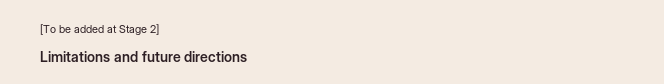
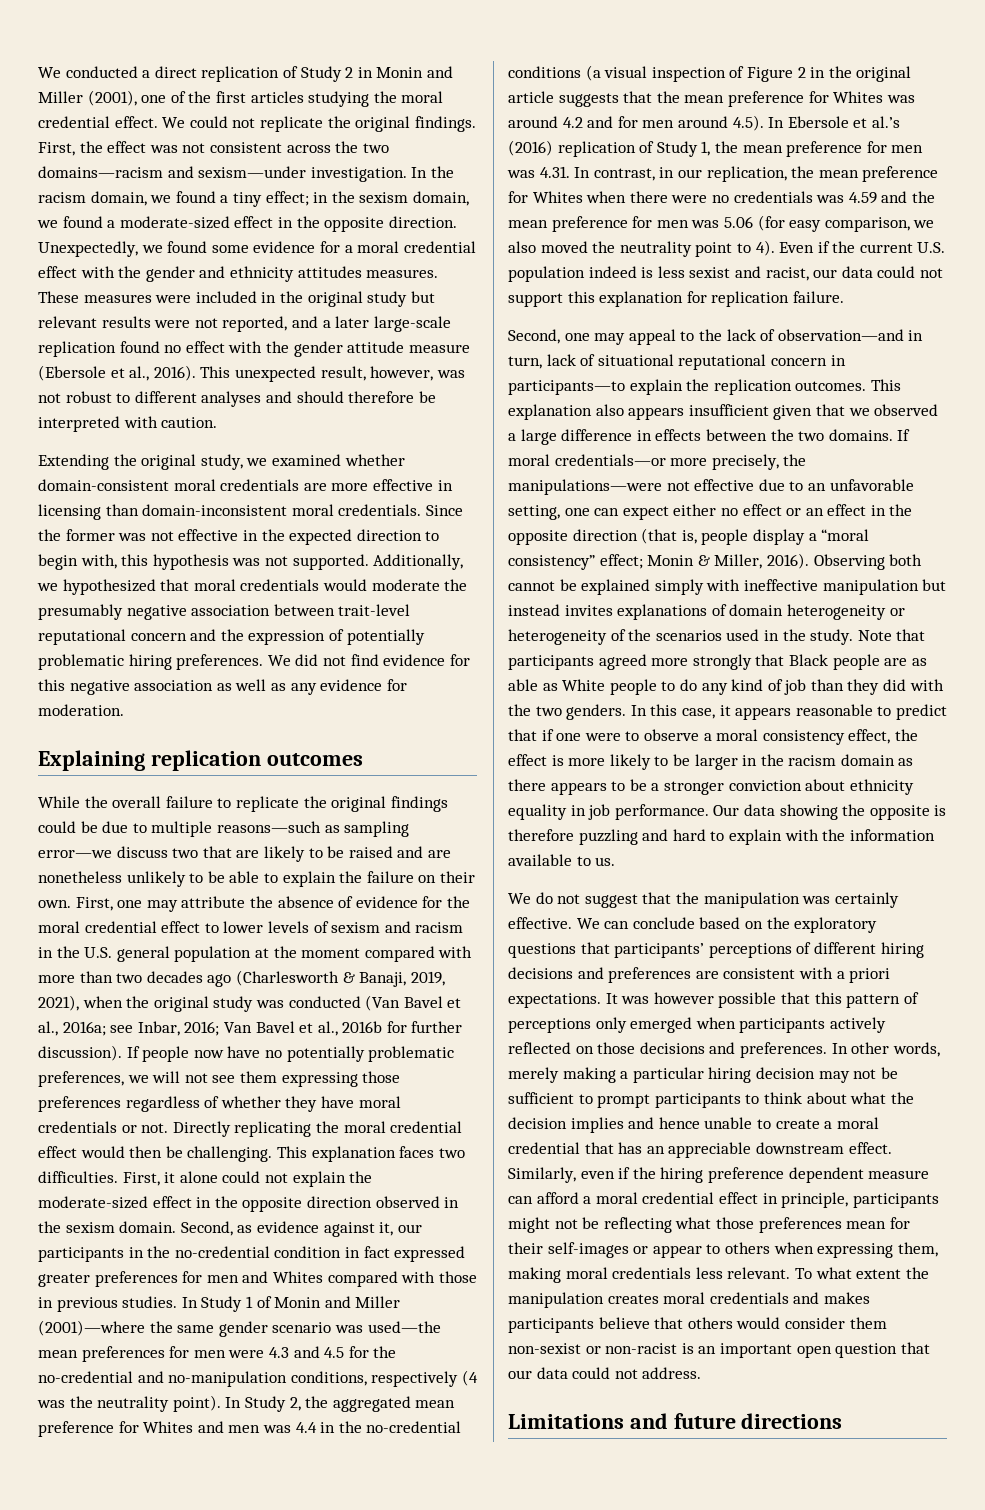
[40,24,159,35] [To be added at Stage 2] -> [38,66,453,82] [38,90,444,107] [38,116,476,132] [38,141,389,156] [38,166,454,182] [38,191,469,207] [37,216,457,232] [38,241,476,257] [38,266,439,282] [38,291,435,307] [38,316,451,332] [38,341,470,357] [38,365,465,382] [38,391,436,407] [38,416,218,432] [38,454,405,470] [38,479,453,491] [38,504,463,520] [38,529,440,545] [38,554,464,570] [37,579,468,595] [38,604,411,620] [38,629,425,645] [38,654,470,670] [38,679,407,695] [38,704,124,716] [38,750,363,771] [38,796,448,812] [38,821,410,837] [38,846,451,862] [38,871,475,887] [38,896,470,912] [38,921,464,933] [38,946,473,962] [38,970,445,987] [38,995,462,1012] [38,1021,463,1036] [38,1045,455,1062] [38,1071,401,1087] [38,1096,401,1112] [38,1121,463,1137] [38,1146,465,1162] [38,1171,373,1187] [38,1196,460,1212] [38,1221,422,1237] [38,1246,466,1262] [38,1271,477,1287] [38,1296,401,1312] [38,1320,441,1337] [38,1346,397,1362] [38,1370,478,1387] [37,1395,456,1412] [38,1421,462,1437] [508,65,912,82] [508,91,915,107] [508,115,900,131] [508,140,924,157] [507,166,939,182] [508,191,935,204] [508,215,935,232] [508,240,946,257] [508,266,943,282] [508,291,844,307] [508,329,924,345] [508,354,846,370] [508,379,901,395] [508,404,939,420] [508,429,911,445] [508,454,807,470] [508,479,914,495] [508,504,913,520] [508,528,870,545] [508,553,923,570] [508,579,947,595] [508,604,905,620] [508,629,926,645] [508,654,927,670] [508,679,944,695] [508,704,947,720] [508,729,918,745] [508,754,914,770] [508,779,914,795] [508,804,947,820] [508,829,935,845] [508,854,616,866] [508,892,899,908] [508,917,878,933] [508,942,924,958] [508,967,891,983] [508,992,919,1008] [508,1017,886,1033] [508,1042,940,1058] [508,1067,898,1083] [508,1092,914,1108] [508,1117,879,1133] [508,1142,892,1158] [508,1167,930,1183] [508,1192,939,1208] [508,1217,910,1233] [508,1242,938,1258] [508,1267,929,1283] [508,1292,870,1308] [508,1317,887,1333] [508,1342,930,1358] [508,1367,702,1379] We conducted a direct replication of Study 2 in Monin and Miller (2001), one of the first articles studying the moral credential effect. We could not replicate the original findings. First, the effect was not consistent across the two domains—racism and sexism—under investigation. In the racism domain, we found a tiny effect; in the sexism domain, we found a moderate-sized effect in the opposite direction. Unexpectedly, we found some evidence for a moral credential effect with the gender and ethnicity attitudes measures. These measures were included in the original study but relevant results were not reported, and a later large-scale replication found no effect with the gender attitude measure (Ebersole et al., 2016). This unexpected result, however, was not robust to different analyses and should therefore be interpreted with caution. // Extending the original study, we examined whether domain-consistent moral credentials are more effective in licensing than domain-inconsistent moral credentials. Since the former was not effective in the expected direction to begin with, this hypothesis was not supported. Additionally, we hypothesized that moral credentials would moderate the presumably negative association between trait-level reputational concern and the expression of potentially problematic hiring preferences. We did not find evidence for this negative association as well as any evidence for moderation. // Explaining replication outcomes // While the overall failure to replicate the original findings could be due to multiple reasons—such as sampling error—we discuss two that are likely to be raised and are nonetheless unlikely to be able to explain the failure on their own. First, one may attribute the absence of evidence for the moral credential effect to lower levels of sexism and racism in the U.S. general population at the moment compared with more than two decades ago (Charlesworth & Banaji, 2019, 2021), when the original study was conducted (Van Bavel et al., 2016a; see Inbar, 2016; Van Bavel et al., 2016b for further discussion). If people now have no potentially problematic preferences, we will not see them expressing those preferences regardless of whether they have moral credentials or not. Directly replicating the moral credential effect would then be challenging. This explanation faces two difficulties. First, it alone could not explain the moderate-sized effect in the opposite direction observed in the sexism domain. Second, as evidence against it, our participants in the no-credential condition in fact expressed greater preferences for men and Whites compared with those in previous studies. In Study 1 of Monin and Miller (2001)—where the same gender scenario was used—the mean preferences for men were 4.3 and 4.5 for the no-credential and no-manipulation conditions, respectively (4 was the neutrality point). In Study 2, the aggregated mean preference for Whites and men was 4.4 in the no-credential conditions (a visual inspection of Figure 2 in the original article suggests that the mean preference for Whites was around 4.2 and for men around 4.5). In Ebersole et al.’s (2016) replication of Study 1, the mean preference for men was 4.31. In contrast, in our replication, the mean preference for Whites when there were no credentials was 4.59 and the mean preference for men was 5.06 (for easy comparison, we also moved the neutrality point to 4). Even if the current U.S. population indeed is less sexist and racist, our data could not support this explanation for replication failure. // Second, one may appeal to the lack of observation—and in turn, lack of situational reputational concern in participants—to explain the replication outcomes. This explanation also appears insufficient given that we observed a large difference in effects between the two domains. If moral credentials—or more precisely, the manipulations—were not effective due to an unfavorable setting, one can expect either no effect or an effect in the opposite direction (that is, people display a “moral consistency” effect; Monin & Miller, 2016). Observing both cannot be explained simply with ineffective manipulation but instead invites explanations of domain heterogeneity or heterogeneity of the scenarios used in the study. Note that participants agreed more strongly that Black people are as able as White people to do any kind of job than they did with the two genders. In this case, it appears reasonable to predict that if one were to observe a moral consistency effect, the effect is more likely to be larger in the racism domain as there appears to be a stronger conviction about ethnicity equality in job performance. Our data showing the opposite is therefore puzzling and hard to explain with the information available to us. // We do not suggest that the manipulation was certainly effective. We can conclude based on the exploratory questions that participants’ perceptions of different hiring decisions and preferences are consistent with a priori expectations. It was however possible that this pattern of perceptions only emerged when participants actively reflected on those decisions and preferences. In other words, merely making a particular hiring decision may not be sufficient to prompt participants to think about what the decision implies and hence unable to create a moral credential that has an appreciable downstream effect. Similarly, even if the hiring preference dependent measure can afford a moral credential effect in principle, participants might not be reflecting what those preferences mean for their self-images or appear to others when expressing them, making moral credentials less relevant. To what extent the manipulation creates moral credentials and makes participants believe that others would consider them non-sexist or non-racist is an important open question that our data could not address.

